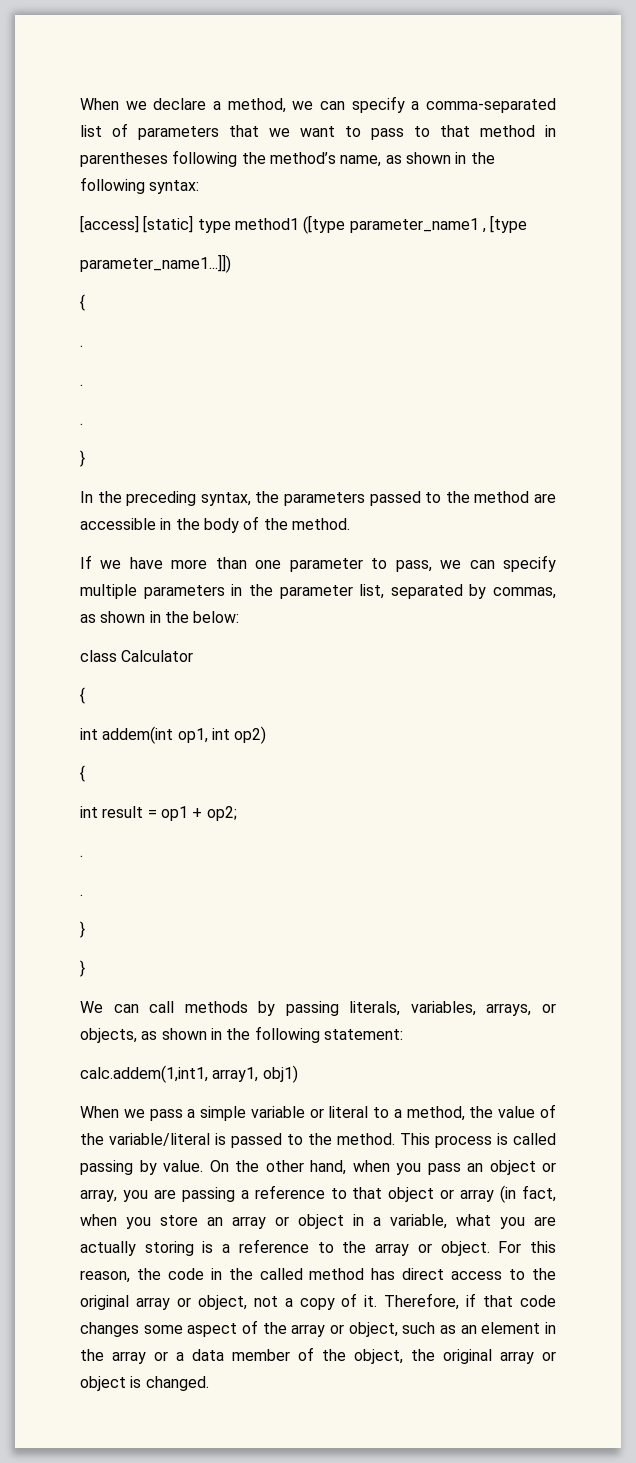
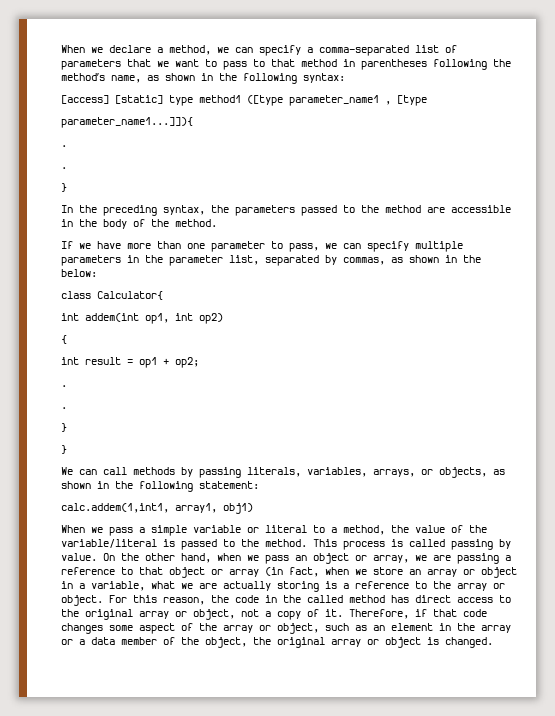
[80,254,231,273] [80,294,85,311] [80,345,83,347] parameter_name1...]]) // { // . -> [61,117,193,128] parameter_name1...]]){
[121,650,194,662] [80,687,85,704] Calculator // { -> [97,291,163,300] Calculator{
[396,1163,421,1175] you -> [247,555,259,561] we
[122,1190,148,1202] you -> [415,555,427,561] we
[126,1217,151,1229] you -> [355,569,367,575] we
[500,1217,525,1229] you -> [181,583,193,589] we

